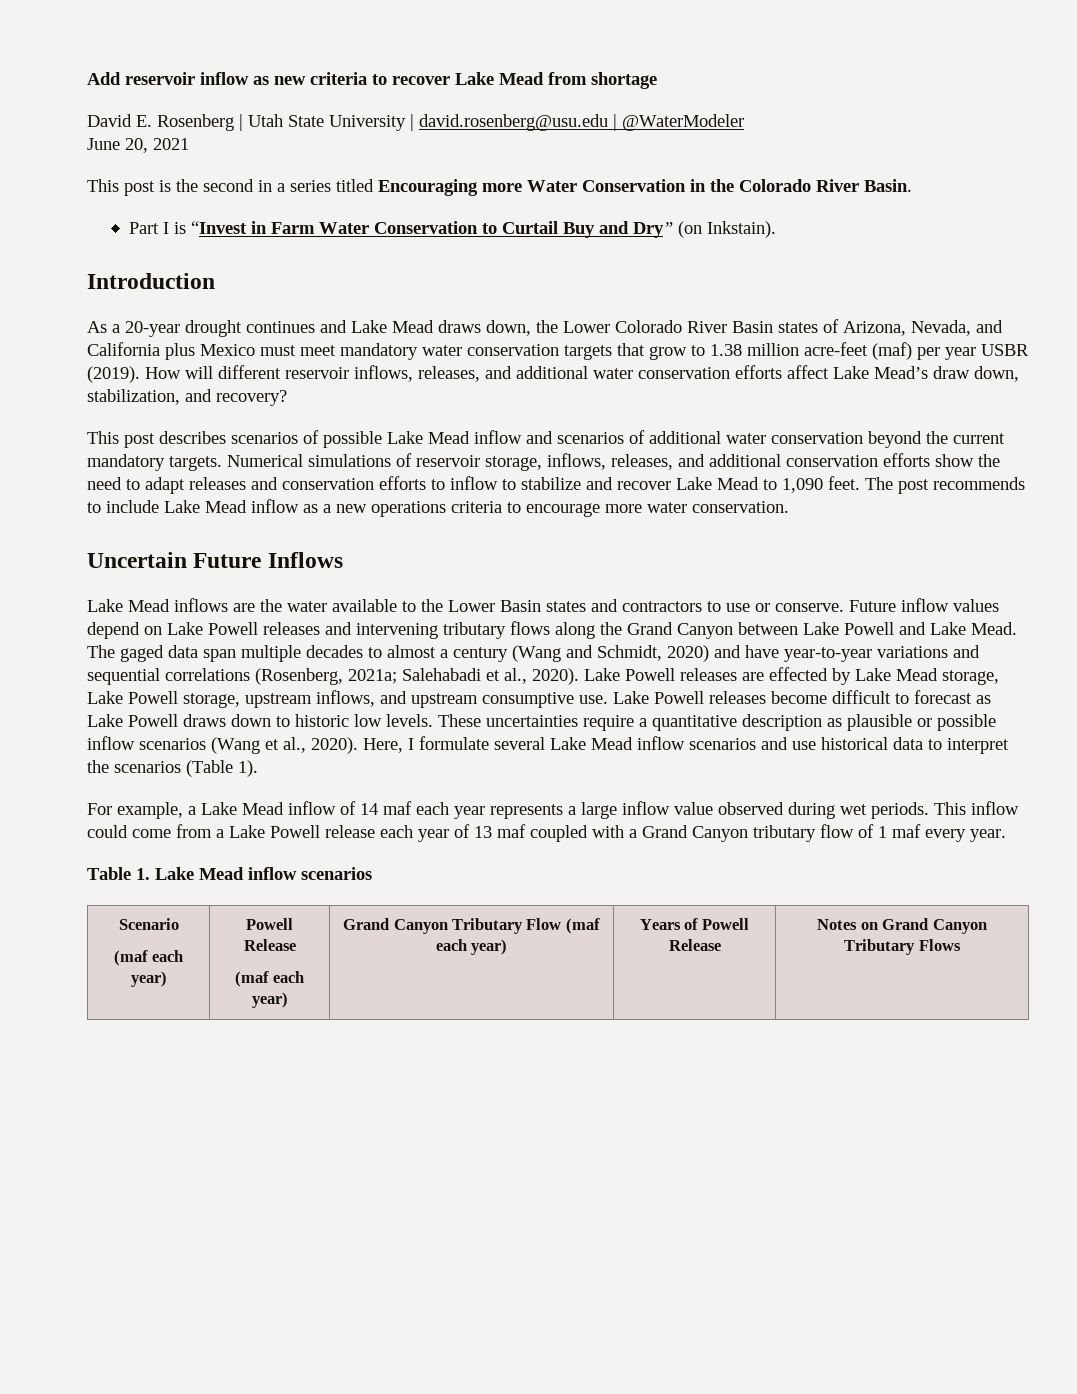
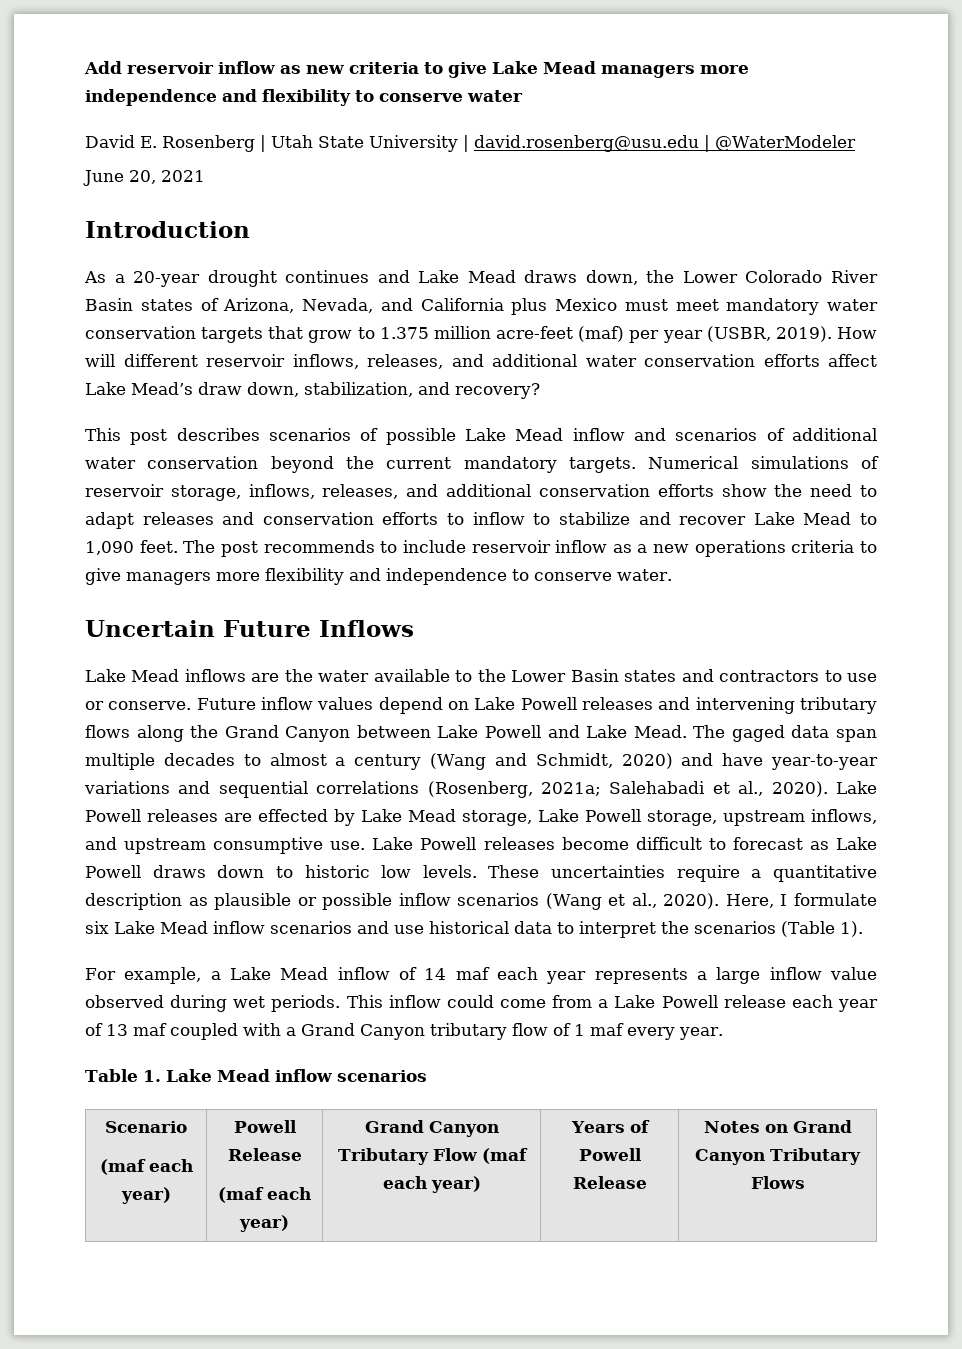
[392,72,657,89] recover Lake Mead from shortage -> [448,61,749,78] [85,89,523,106] give Lake Mead managers more independence and flexibility to conserve water
[87,179,912,196] [128,221,776,238] // This post is the second in a series titled Encouraging more Water Conservation in the Colorado River Basin. // Part I is “Invest in Farm Water Conservation to Curtail Buy and Dry” (on Inkstain). -> (205, 176) none
[710,344,742,356] 1.38 -> [379,327,429,339] 1.375
[981,344,1029,356] [87,366,140,383] USBR (2019). -> [706,326,832,342] (USBR, 2019).
[164,500,247,513] Lake Mead -> [471,540,551,553] reservoir
[526,501,789,517] encourage more water conservation. -> [85,568,672,585] give managers more flexibility and independence to conserve water.
[494,737,545,750] several -> [85,921,109,934] six

